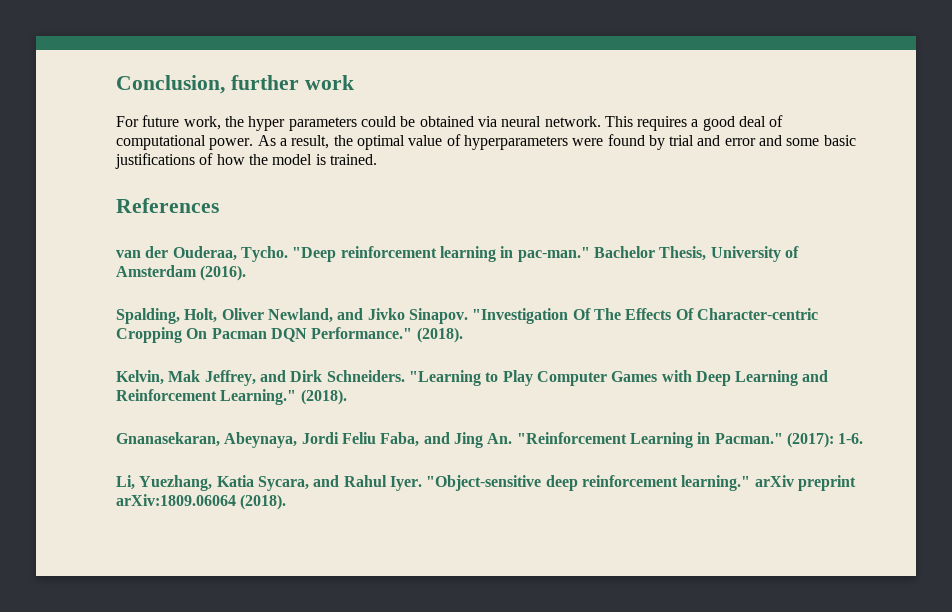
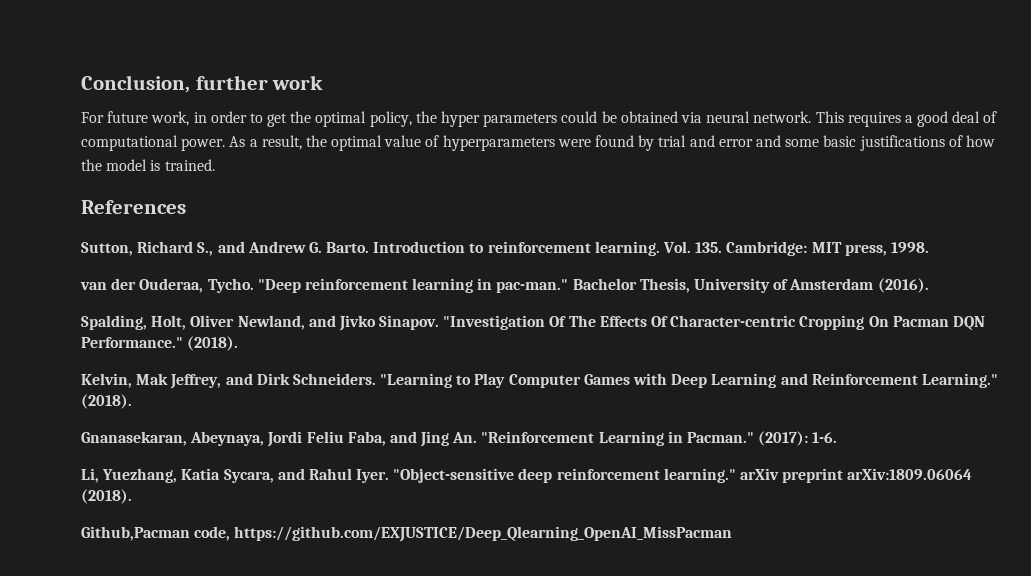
(221, 123) none -> [193,111,412,127] in order to get the optimal policy,
(219, 205) none -> [81,241,929,256] // Sutton, Richard S., and Andrew G. Barto. Introduction to reinforcement learning. Vol. 135. Cambridge: MIT press, 1998.
(287, 502) none -> [81,526,733,542] // Github,Pacman code, https://github.com/EXJUSTICE/Deep_Qlearning_OpenAI_MissPacman

